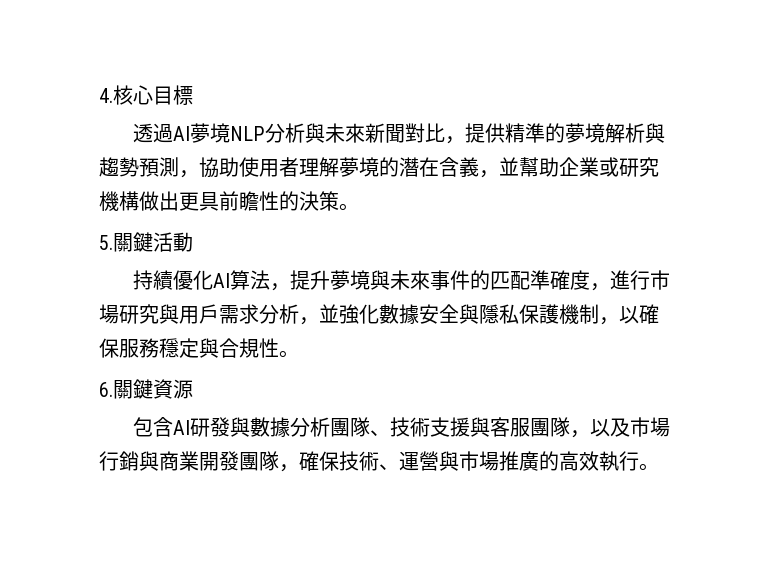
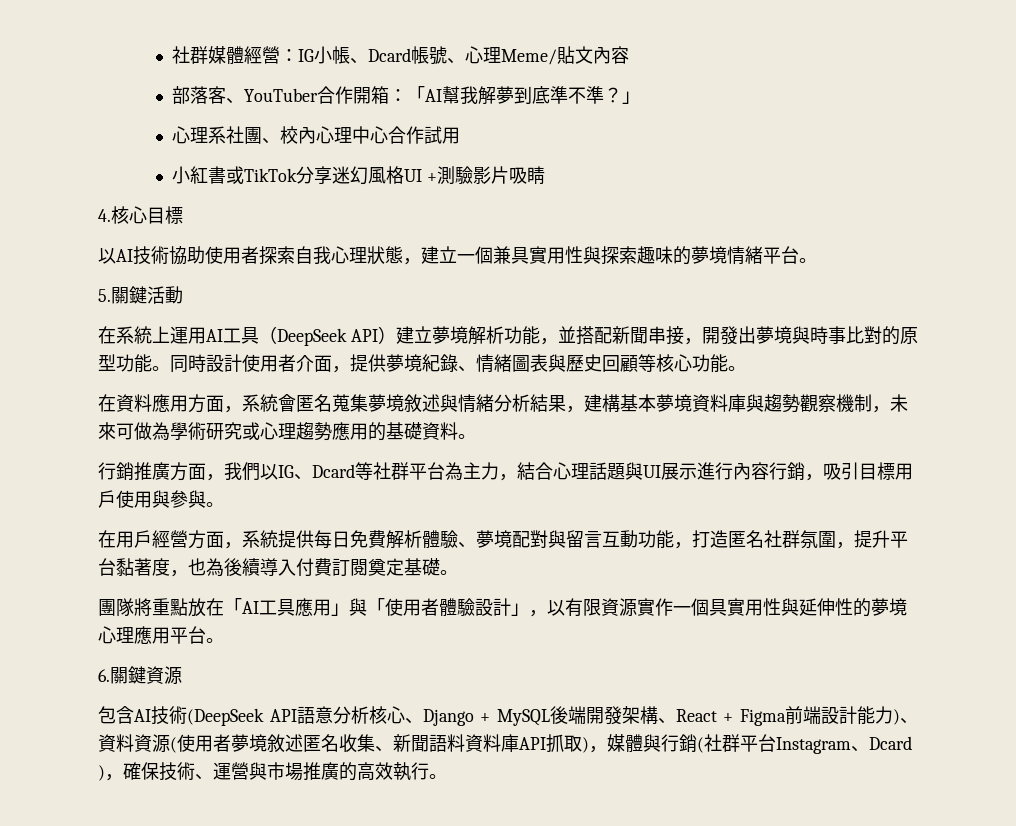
[99,85,193,105] [132,123,665,144] [99,157,659,178] [99,191,359,211] [99,232,193,252] [132,270,670,291] [99,304,659,325] [99,338,279,358] 4.核心目標 // 透過AI夢境NLP分析與未來新聞對比，提供精準的夢境解析與趨勢預測，協助使用者理解夢境的潛在含義，並幫助企業或研究機構做出更具前瞻性的決策。 // 5.關鍵活動 // 持續優化AI算法，提升夢境與未來事件的匹配準確度，進行市場研究與用戶需求分析，並強化數據安全與隱私保護機制，以確保服務穩定與合規性 -> [171,46,629,65] [171,86,640,105] [171,126,460,144] [171,166,545,185] [98,206,183,224] [98,246,817,265] [98,286,183,304] [98,326,918,346] [98,354,746,373] [98,394,908,413] [98,422,476,441] [98,462,913,481] [98,490,224,508] [98,530,908,549] [98,558,458,577] [98,598,907,617] [98,626,206,644] 社群媒體經營：IG小帳、Dcard帳號、心理Meme/貼文內容 // 部落客、YouTuber合作開箱：「AI幫我解夢到底準不準？」 // 心理系社團、校內心理中心合作試用 // 小紅書或TikTok分享迷幻風格UI +測驗影片吸睛 // 4.核心目標 // 以AI技術協助使用者探索自我心理狀態，建立一個兼具實用性與探索趣味的夢境情緒平台。 // 5.關鍵活動 // 在系統上運用AI工具（DeepSeek API）建立夢境解析功能，並搭配新聞串接，開發出夢境與時事比對的原型功能。同時設計使用者介面，提供夢境紀錄、情緒圖表與歷史回顧等核心功能。 // 在資料應用方面，系統會匿名蒐集夢境敘述與情緒分析結果，建構基本夢境資料庫與趨勢觀察機制，未來可做為學術研究或心理趨勢應用的基礎資料。 // 行銷推廣方面，我們以IG、Dcard等社群平台為主力，結合心理話題與UI展示進行內容行銷，吸引目標用戶使用與參與。 // 在用戶經營方面，系統提供每日免費解析體驗、夢境配對與留言互動功能，打造匿名社群氛圍，提升平台黏著度，也為後續導入付費訂閱奠定基礎。 // 團隊將重點放在「AI工具應用」與「使用者體驗設計」，以有限資源實作一個具實用性與延伸性的夢境心理應用平台
[189,417,670,438] [99,451,279,471] 研發與數據分析團隊、技術支援與客服團隊，以及市場行銷與商業開發團隊 -> [151,706,919,726] [98,734,912,754] [98,765,105,781] 技術(DeepSeek API語意分析核心、Django + MySQL後端開發架構、React + Figma前端設計能力)、資料資源(使用者夢境敘述匿名收集、新聞語料資料庫API抓取)，媒體與行銷(社群平台Instagram、Dcard )

